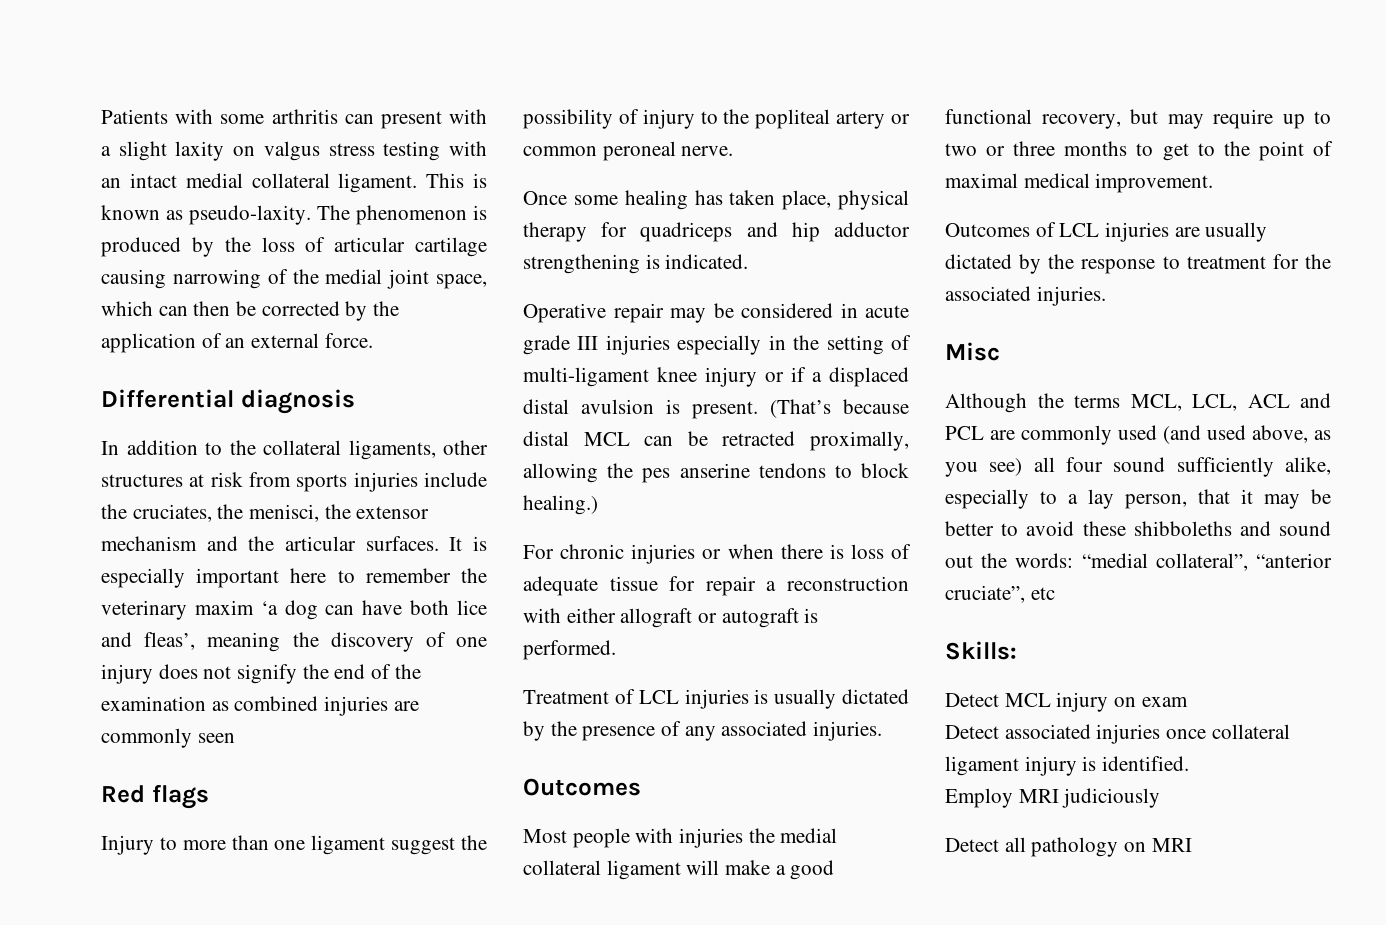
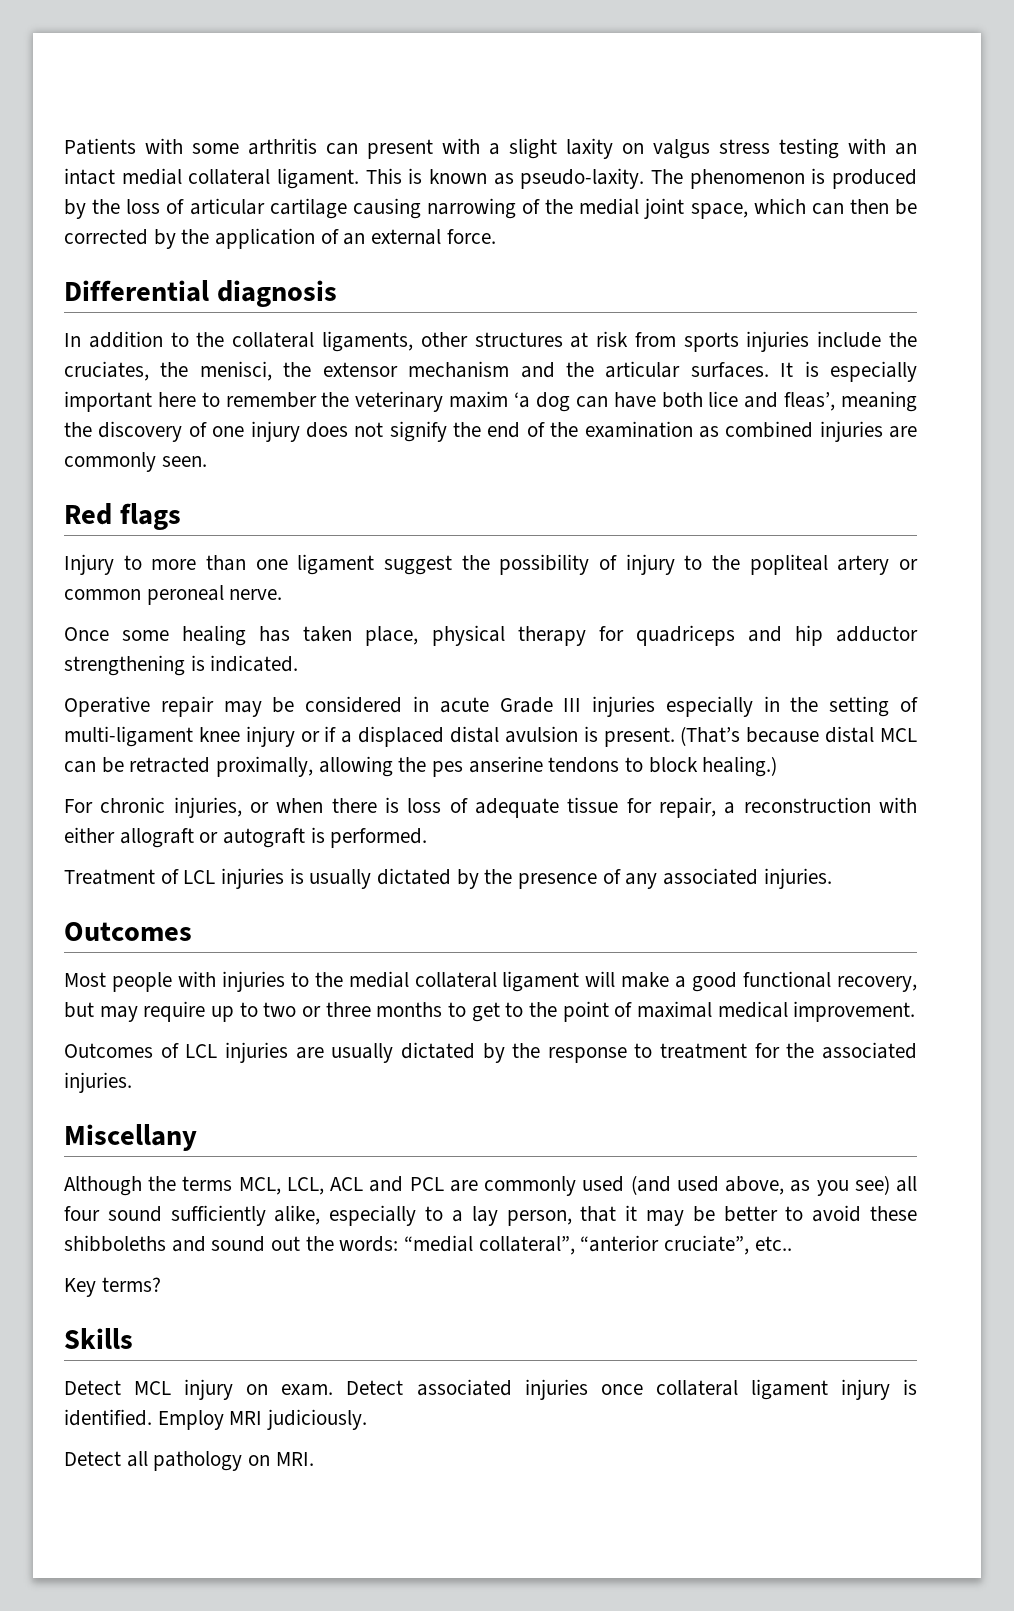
[197,733,235,743] seen -> [161,456,207,467] seen.
[523,335,570,355] grade -> [499,697,553,713] Grade
[631,544,696,564] injuries -> [173,797,242,818] injuries,
[705,576,756,596] repair -> [659,797,716,818] repair,
(744, 838) none -> [290,972,309,987] to
[945,342,1000,361] Misc -> [64,1124,197,1151] Miscellany
[1030,587,1055,600] [945,641,1017,660] etc // Skills: -> [754,1236,792,1251] [64,1277,161,1297] [64,1328,133,1349] etc.. // Key terms? // Skills
[1141,697,1188,707] exam // -> [281,1384,334,1396] exam.
(1190, 763) // -> (152, 1417) none
[1062,788,1161,808] judiciously -> [267,1409,368,1430] judiciously.
[1151,838,1192,852] MRI -> [275,1452,314,1466] MRI.

